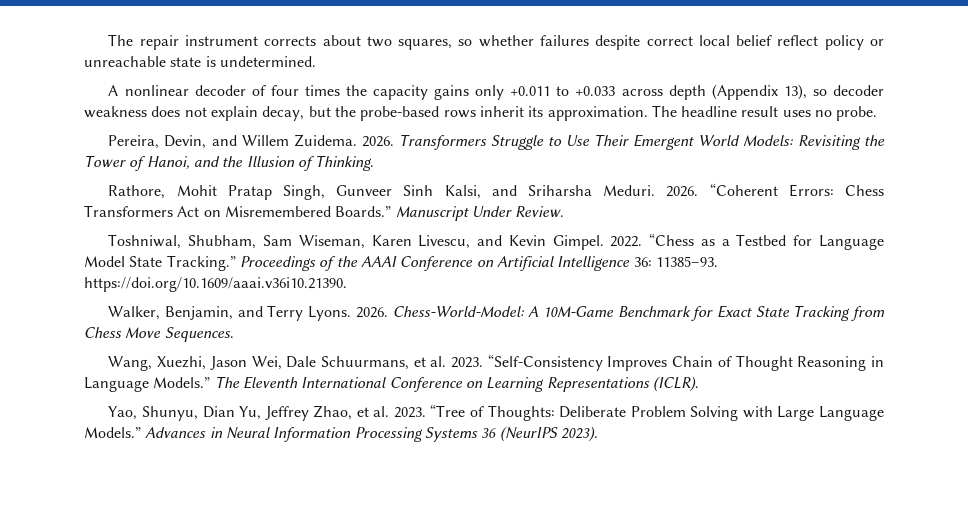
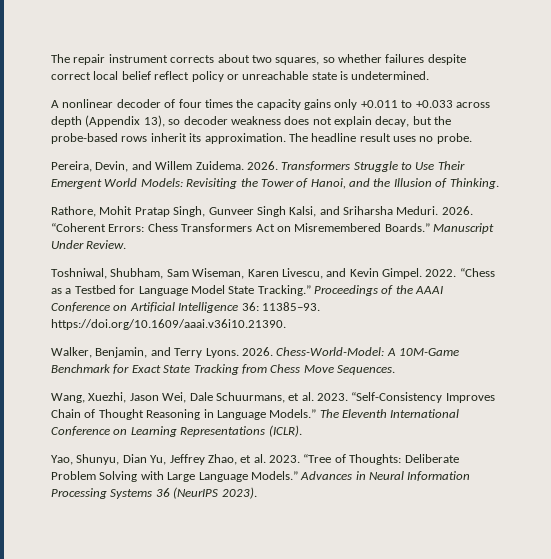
[403,185,434,196] Sinh -> [256,206,286,217] Singh

